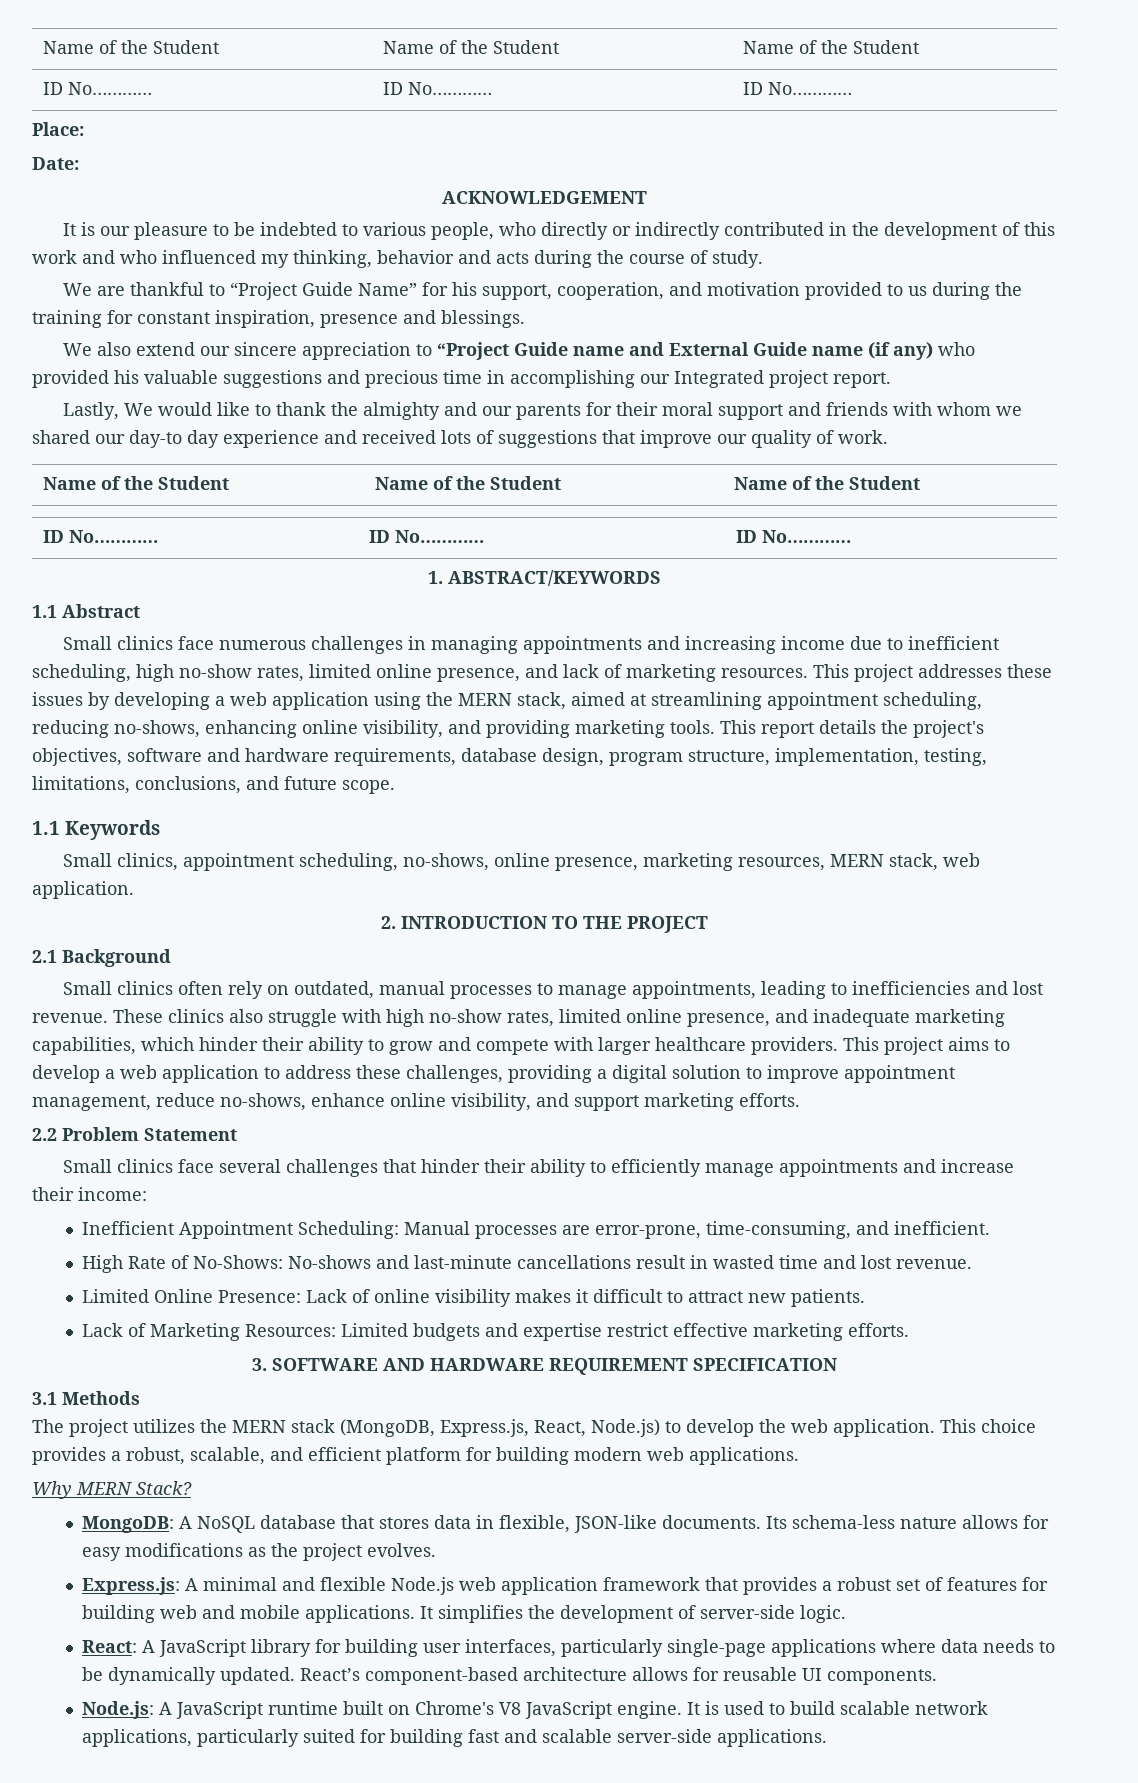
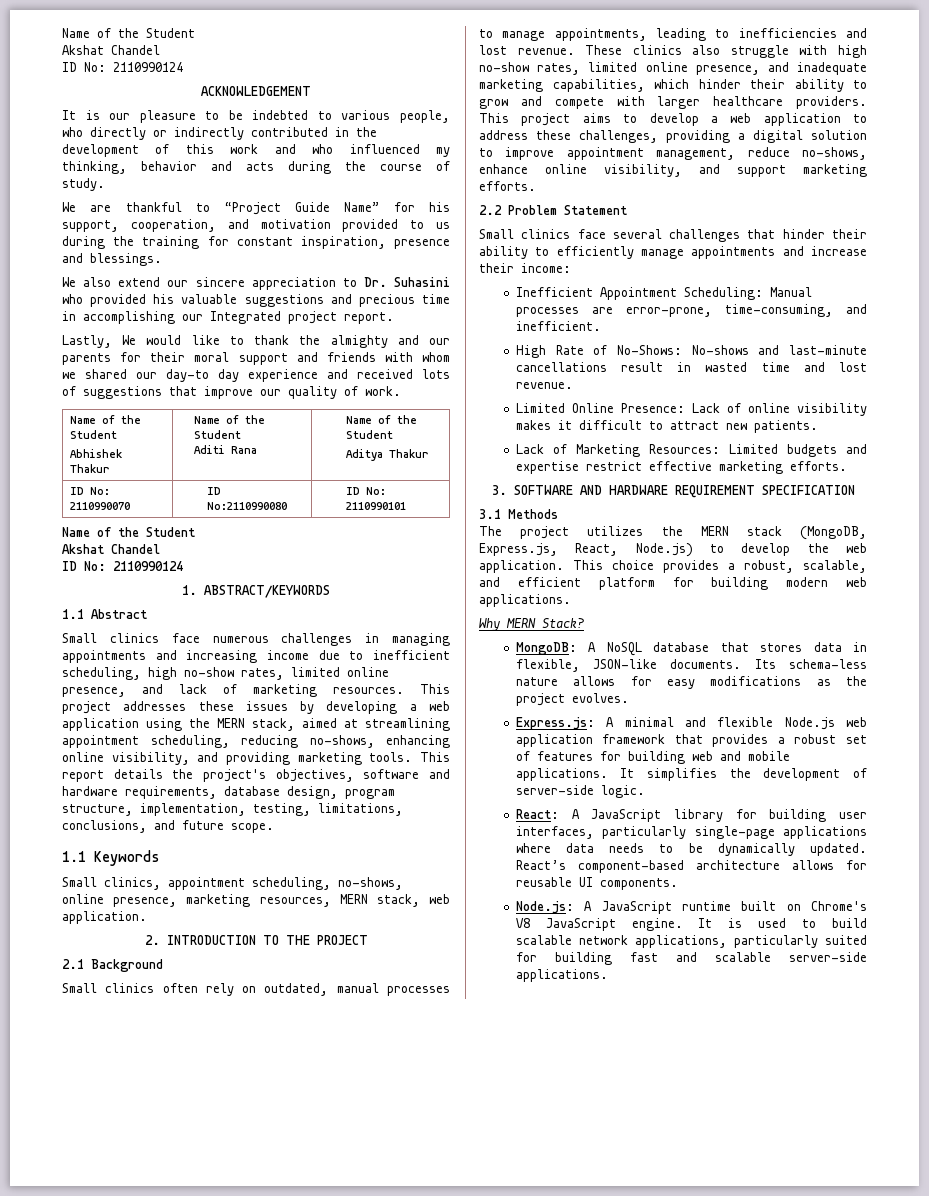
[42,40,219,54] [382,40,559,54] [742,40,919,54] [42,82,152,95] [382,82,492,95] [742,82,852,95] [32,122,84,136] [32,157,79,170] Name of the Student | Name of the Student | Name of the Student // ID No………… | ID No………… | ID No………… // Place: // Date: -> [62,28,195,38] [62,45,160,55] [62,62,183,72] Name of the Student // Akshat Chandel // ID No: 2110990124
[437,342,934,360] “Project Guide name and External Guide name (if any) -> [363,277,450,287] Dr. Suhasini
[374,476,561,490] [733,476,920,490] [42,530,158,543] [368,530,484,543] [735,530,851,543] | Name of the Student | Name of the Student // ID No………… | ID No………… | ID No………… -> [70,449,123,458] [70,464,111,473] [193,415,265,424] [193,430,241,439] [193,445,257,454] [346,415,418,424] [346,430,394,439] [346,449,430,461] [70,487,111,495] [70,502,131,510] [207,487,222,495] [207,502,288,510] [346,487,387,495] [346,502,407,510] [62,527,195,537] [62,544,160,554] [62,561,183,571] // Abhishek Thakur | Name of the Student // Aditi Rana | Name of the Student // Aditya Thakur // ID No: 2110990070 | ID No:2110990080 | ID No: 2110990101 // Name of the Student // Akshat Chandel // ID No: 2110990124

